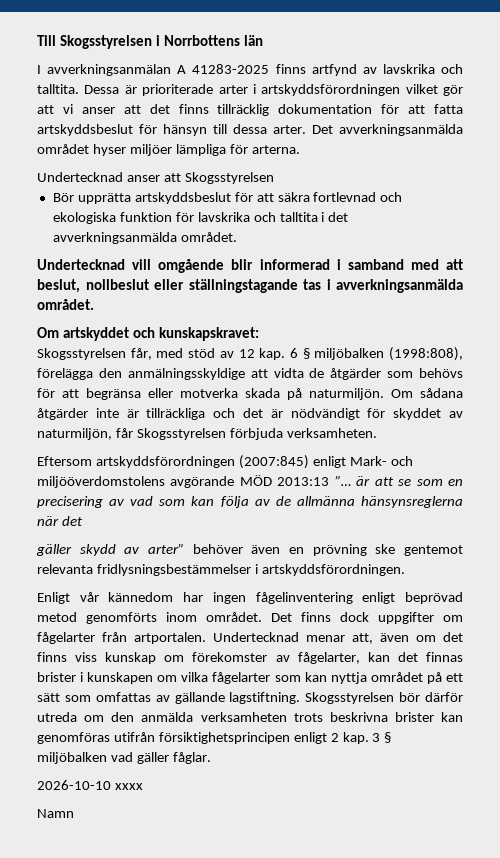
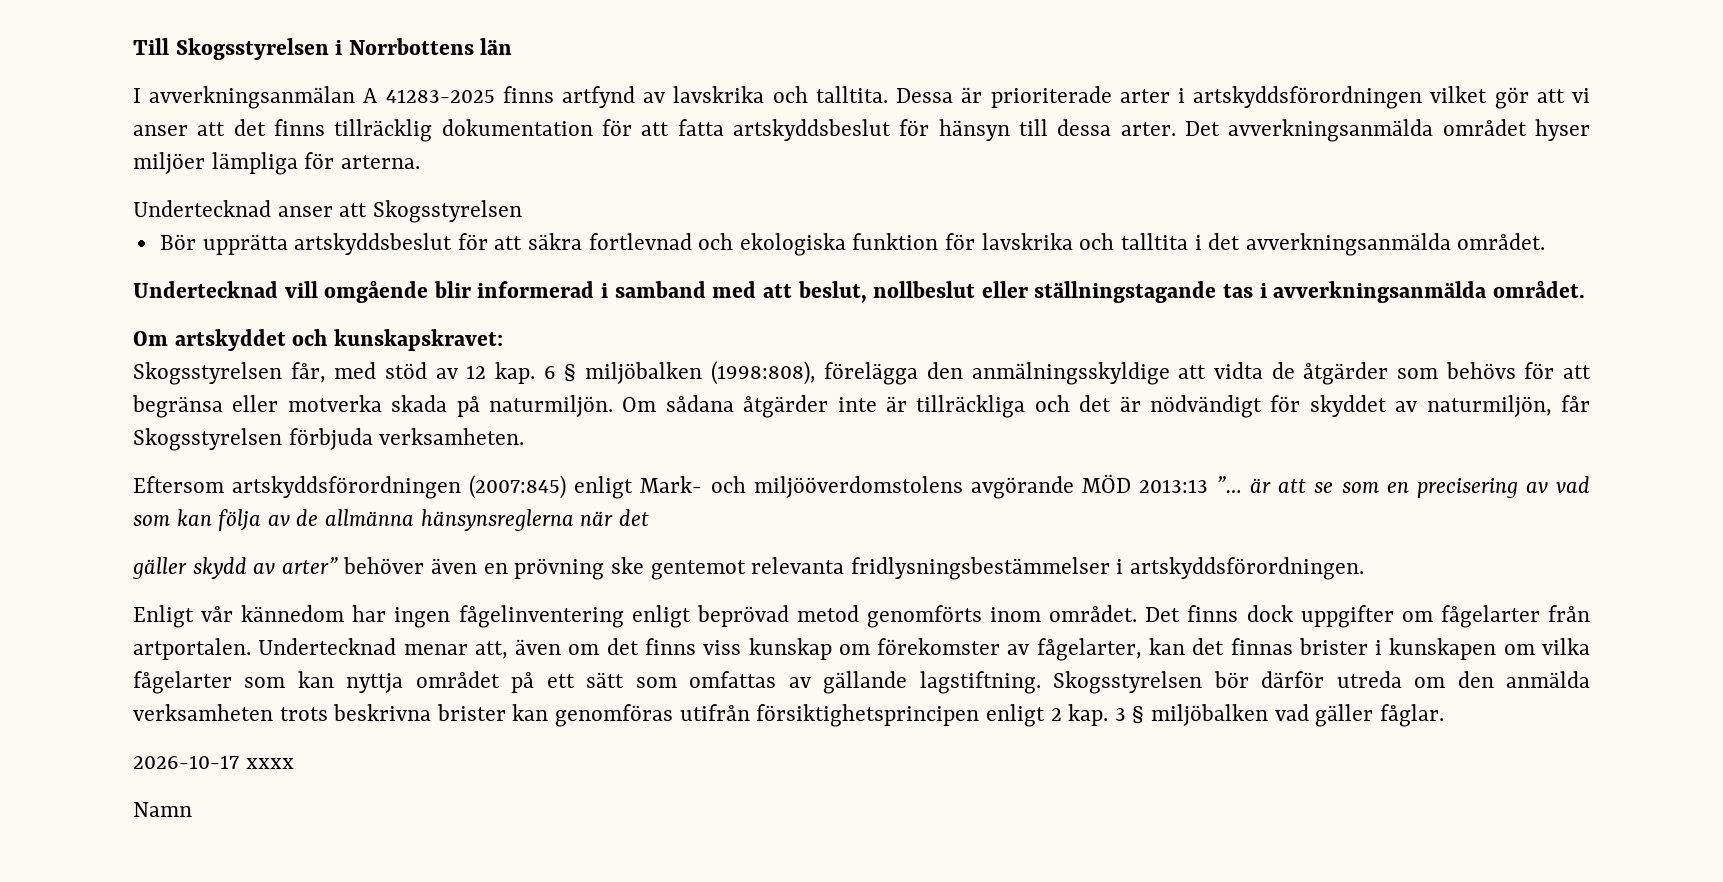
[37,780,111,790] 2026-10-10 -> [133,755,239,769] 2026-10-17

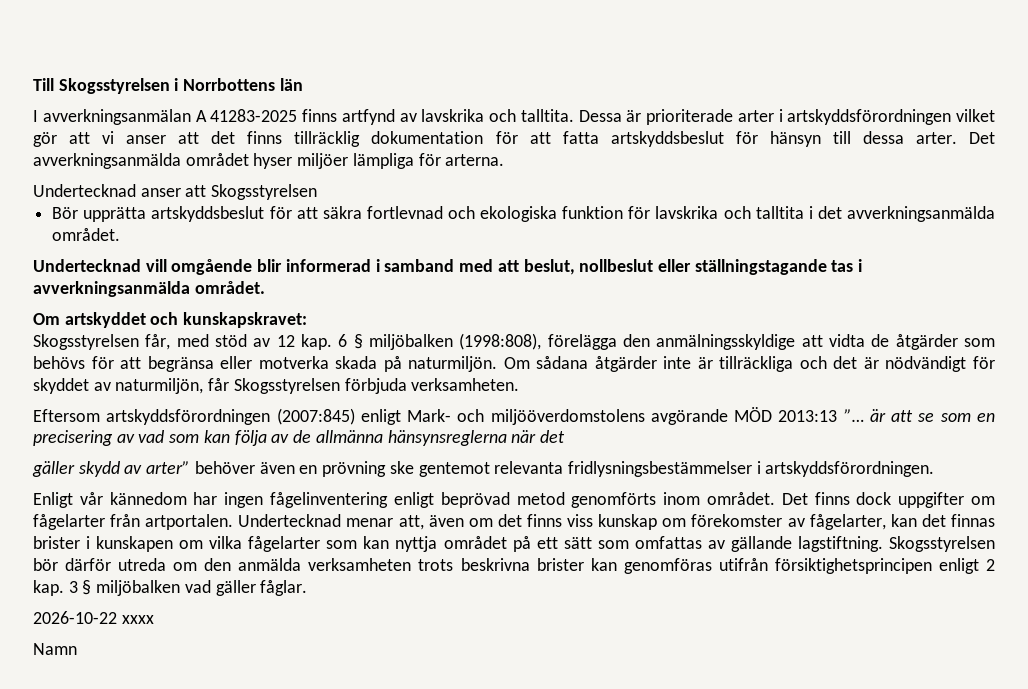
[133,755,239,769] 2026-10-17 -> [33,611,117,624] 2026-10-22

